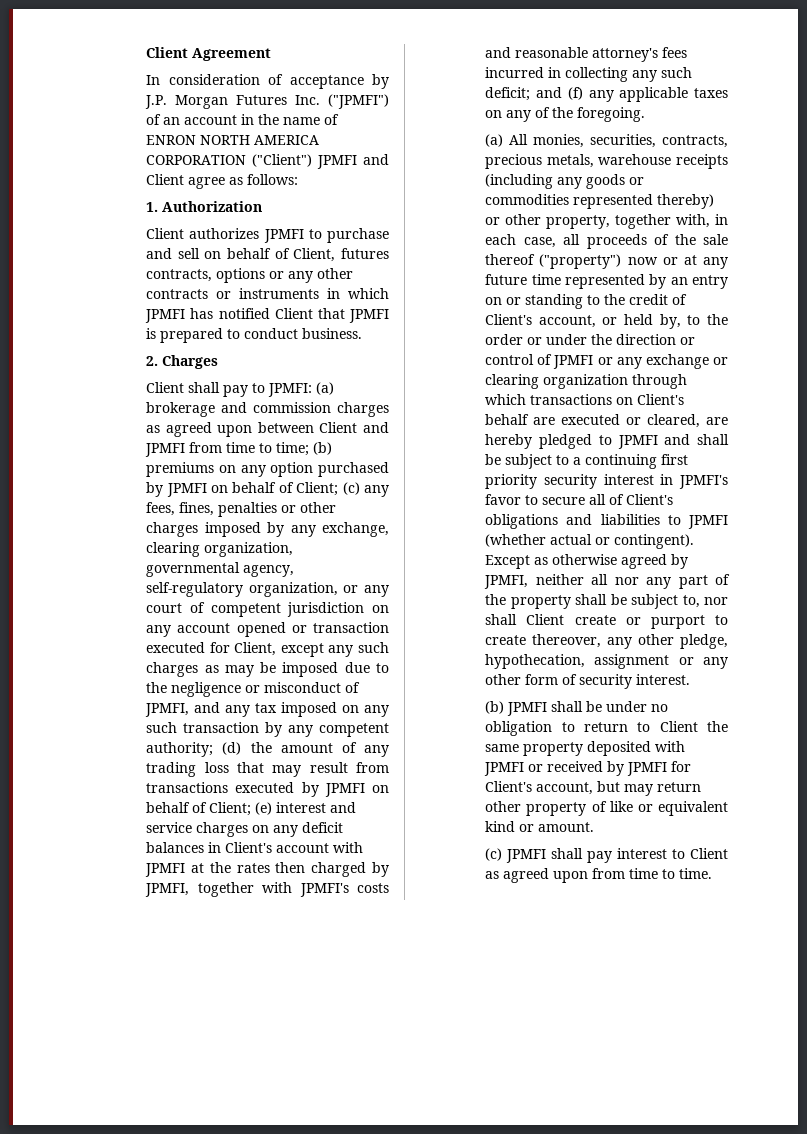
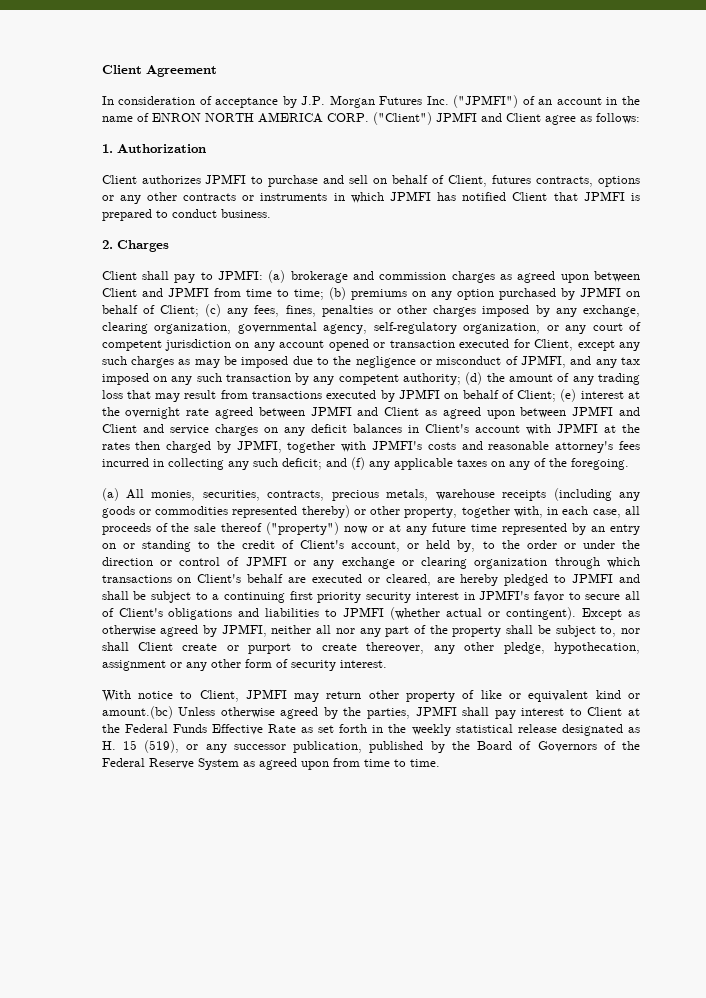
[146,155,247,165] CORPORATION -> [326,113,369,122] CORP.
(327, 807) none -> [627,391,640,399] [101,406,640,419] [101,424,137,433] at the overnight rate agreed between JPMFI and Client as agreed upon between JPMFI and Client
[485,701,669,716] [485,721,728,736] [485,741,686,756] [484,761,692,776] [485,781,621,795] (b) JPMFI shall be under no obligation to return to Client the same property deposited with JPMFI or received by JPMFI for Client's account, but -> [101,689,287,702] With notice to Client, JPMFI
[538,822,595,832] [485,848,503,861] amount. // (c) -> [101,706,410,719] amount.(bc) Unless otherwise agreed by the parties,
(728, 853) none -> [628,708,641,716] [101,724,641,736] [101,740,640,753] [101,758,239,770] at the Federal Funds Effective Rate as set forth in the weekly statistical release designated as H. 15 (519), or any successor publication, published by the Board of Governors of the Federal Reserve System

